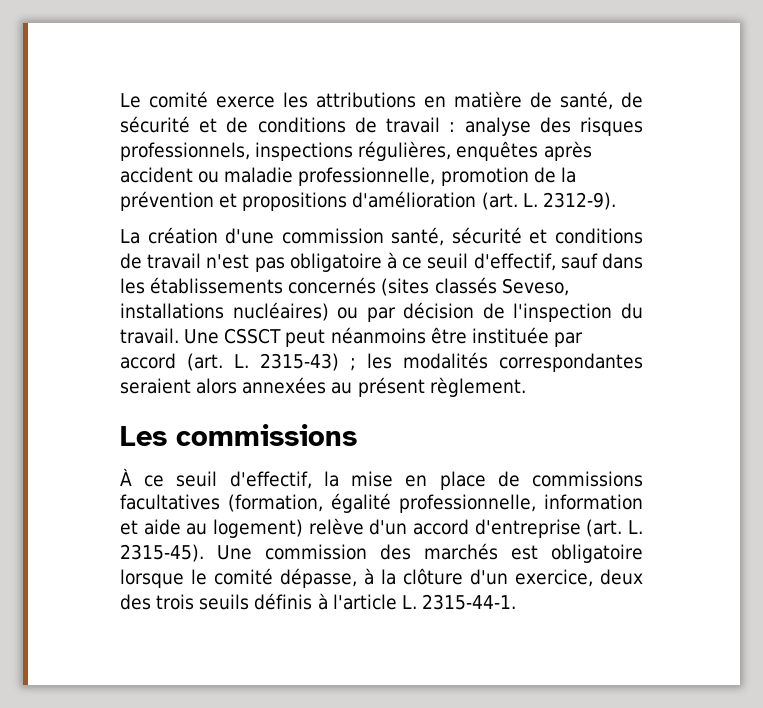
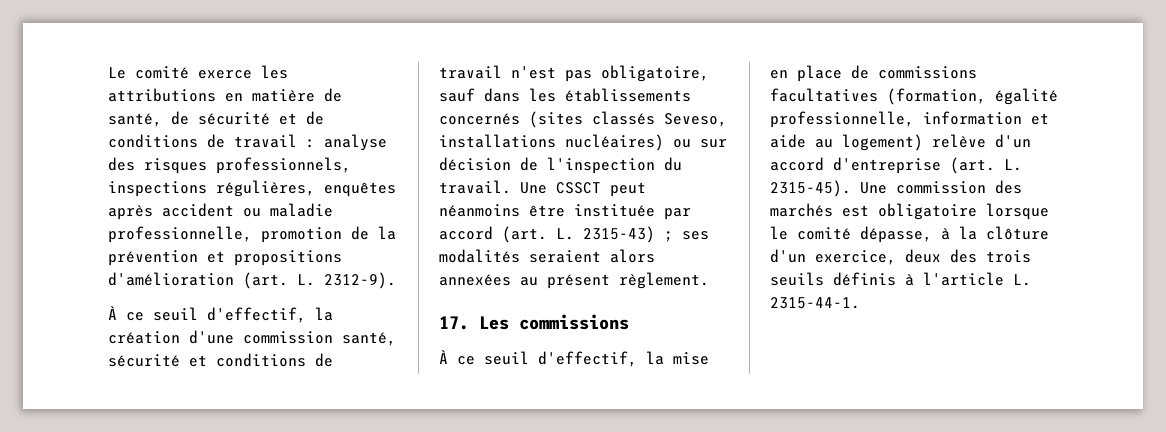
[120,229,140,244] La -> [108,306,333,323] À ce seuil d'effectif, la
[289,252,556,272] obligatoire à ce seuil d'effectif, -> [601,65,709,82] obligatoire,
[366,307,396,322] par -> [700,139,727,148] sur
[367,352,643,372] les modalités correspondantes -> [682,231,709,240] [439,249,520,263] ses modalités
(526, 387) none -> [439,316,469,330] 17.

